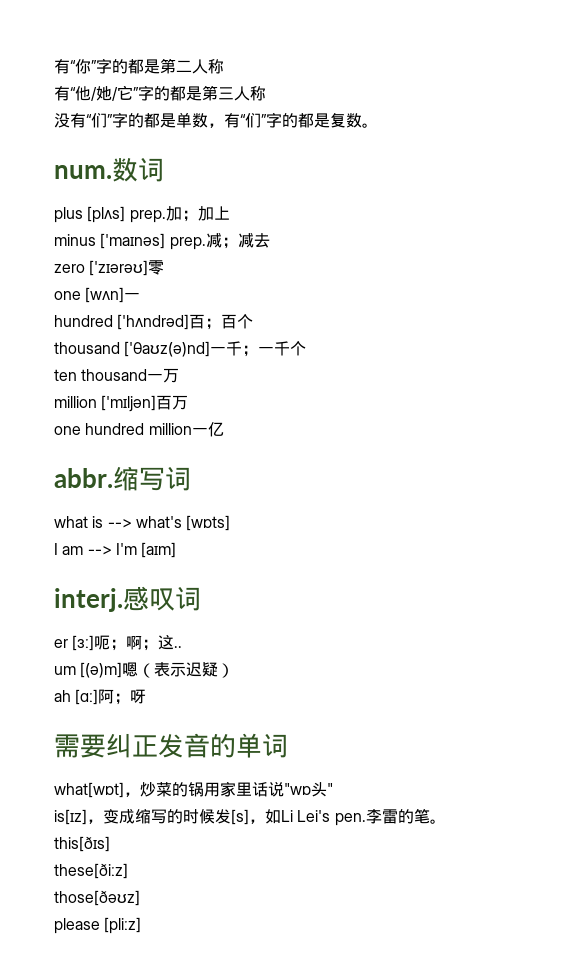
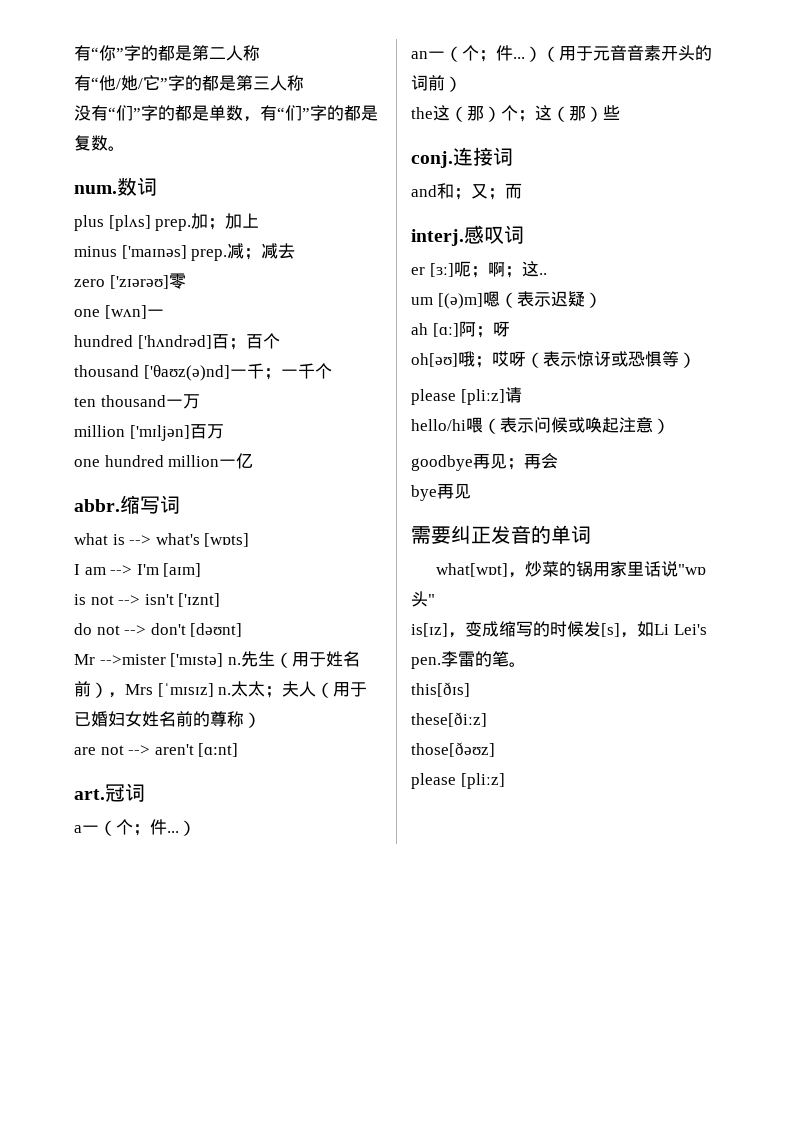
(177, 550) none -> [74,593,221,607] [74,623,243,637] [74,651,360,668] [74,681,368,698] [74,711,261,728] [74,743,239,757] [74,783,145,802] [74,819,196,836] [411,45,712,62] [411,75,462,92] [411,105,620,122] [411,147,513,168] [411,183,522,200] // is not --> isn't ['ɪznt] // do not --> don't [dəʊnt] // Mr -->mister ['mɪstə] n.先生（用于姓名前），Mrs [ˈmɪsɪz] n.太太；夫人（用于已婚妇女姓名前的尊称） // are not --> aren't [ɑ:nt] // art.冠词 // a一（个；件...） // an一（个；件...）（用于元音音素开头的词前） // the这（那）个；这（那）些 // conj.连接词 // and和；又；而
(147, 696) none -> [411,351,696,368] [411,387,522,405] [411,417,670,434] [411,453,558,471] [411,483,471,501] // oh[əʊ]哦；哎呀（表示惊讶或恐惧等） // please [pliːz]请 // hello/hi喂（表示问候或唤起注意） // goodbye再见；再会 // bye再见

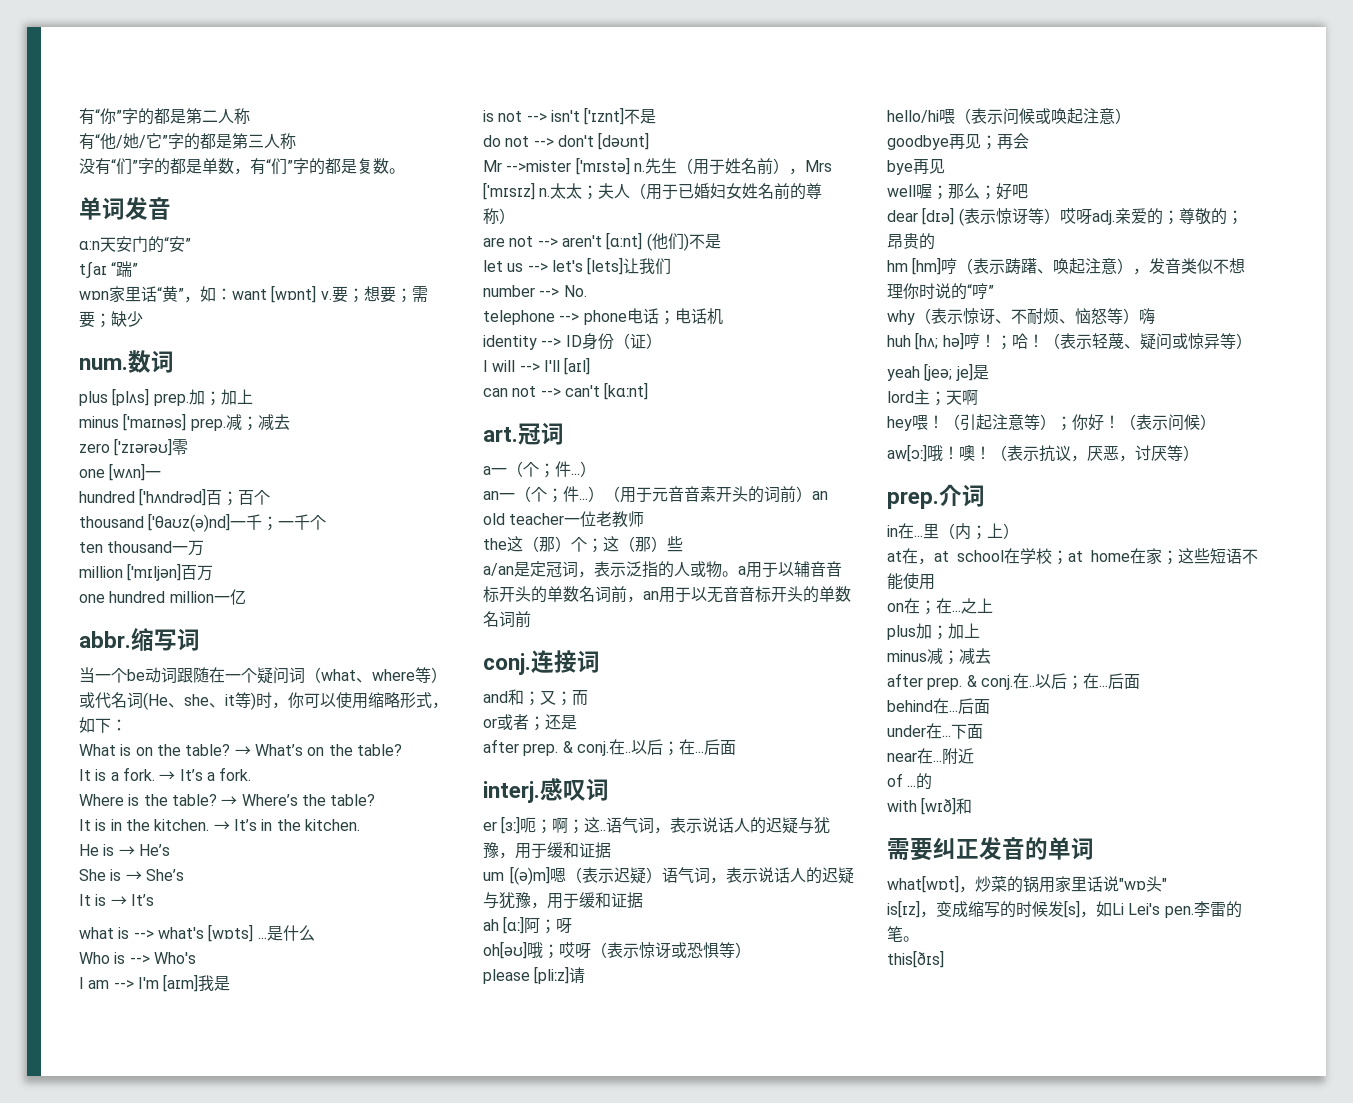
(125, 148) none -> [79,197,171,220] [79,236,191,253] [79,261,139,278] [79,285,428,303] [79,311,143,328] // 单词发音 // ɑ:n天安门的“安” // tʃaɪ “踹” // wɒn家里话“黄”，如：want [wɒnt] v.要；想要；需要；缺少
(180, 504) none -> [79,667,447,684] [79,692,448,710] [79,717,127,733] [79,744,402,756] [79,767,252,781] [79,794,376,806] [79,819,360,831] [79,844,170,856] [79,869,184,881] [79,894,154,906] // 当一个be动词跟随在一个疑问词（what、where等）或代名词(He、she、it等)时，你可以使用缩略形式，如下： // What is on the table? → What’s on the table? // It is a fork. → It’s a fork. // Where is the table? → Where’s the table? // It is in the kitchen. → It’s in the kitchen. // He is → He’s // She is → She’s // It is → It’s
(250, 540) none -> [257,925,315,941] [79,952,196,964] ...是什么 // Who is --> Who's
(202, 570) none -> [198,975,231,991] 我是
(221, 600) none -> [624,109,657,124] 不是
(239, 750) none -> [646,233,721,251] [483,257,672,275] [483,285,587,297] [483,308,723,325] [483,333,662,350] [483,357,591,375] [483,382,649,400] (他们)不是 // let us --> let's [lets]让我们 // number --> No. // telephone --> phone电话；电话机 // identity --> ID身份（证） // I will --> I'll [aɪl] // can not --> can't [kɑːnt]
(462, 84) none -> [812,491,828,500] [483,511,645,528] an old teacher一位老教师
(620, 112) none -> [483,561,842,578] [483,586,851,603] [483,611,531,628] // a/an是定冠词，表示泛指的人或物。a用于以辅音音标开头的单数名词前，an用于以无音音标开头的单数名词前
(522, 191) none -> [483,714,577,731] [483,739,736,756] // or或者；还是 // after prep. & conj.在..以后；在...后面
(547, 274) none -> [606,817,831,834] [483,842,611,859] 语气词，表示说话人的迟疑与犹豫，用于缓和证据
(602, 300) none -> [662,867,854,884] [483,892,643,909] 语气词，表示说话人的迟疑与犹豫，用于缓和证据
(471, 491) none -> [887,183,1028,200] [887,207,1243,226] [887,233,935,250] [887,257,1246,275] [887,283,994,300] [887,308,1155,325] [887,332,1252,350] [887,363,989,381] [887,389,978,406] [887,414,1216,431] [887,444,1199,462] [887,484,985,509] [887,523,1019,540] [887,548,1258,565] [887,573,935,590] [887,598,993,615] [887,623,980,640] [887,648,991,665] [887,673,1140,690] [887,698,990,714] [887,723,983,739] [887,748,974,765] [887,773,933,790] [887,797,973,815] // well喔；那么；好吧 // dear [dɪə] (表示惊讶等）哎呀adj.亲爱的；尊敬的；昂贵的 // hm [hm]哼（表示踌躇、唤起注意），发音类似不想理你时说的“哼” // why（表示惊讶、不耐烦、恼怒等）嗨 // huh [hʌ; hə]哼！；哈！（表示轻蔑、疑问或惊异等） // yeah [jeə; je]是 // lord主；天啊 // hey喂！（引起注意等）；你好！（表示问候） // aw[ɔː]哦！噢！（表示抗议，厌恶，讨厌等） // prep.介词 // in在...里（内；上） // at在，at school在学校；at home在家；这些短语不能使用 // on在；在...之上 // plus加；加上 // minus减；减去 // after prep. & conj.在..以后；在...后面 // behind在...后面 // under在...下面 // near在...附近 // of ...的 // with [wɪð]和
[411,712,487,727] [411,742,495,757] [411,773,505,789] // these[ðiːz] // those[ðəʊz] // please [pliːz] -> (944, 959) none

